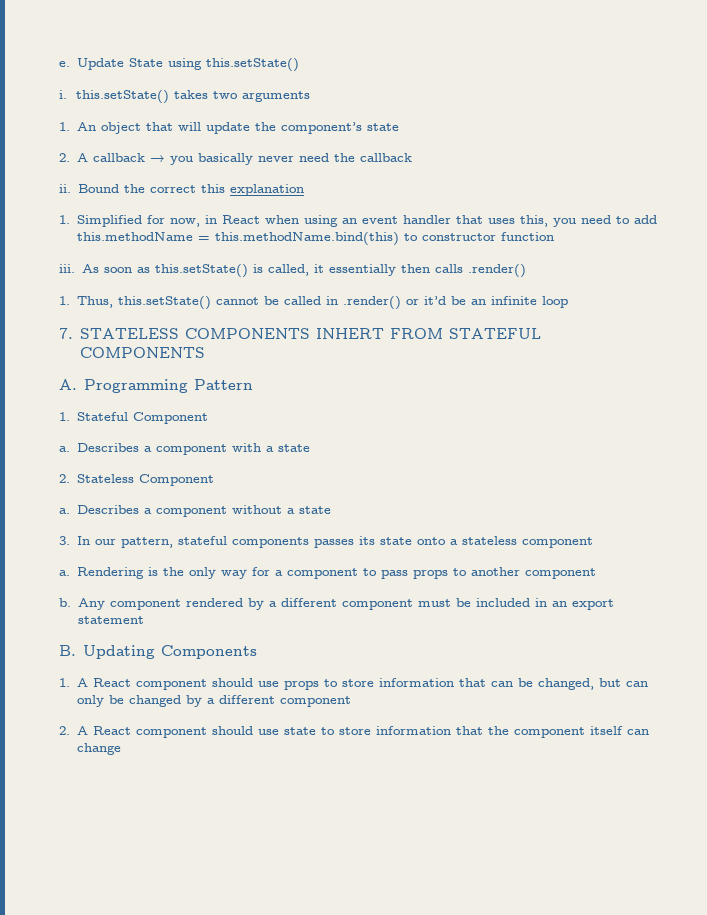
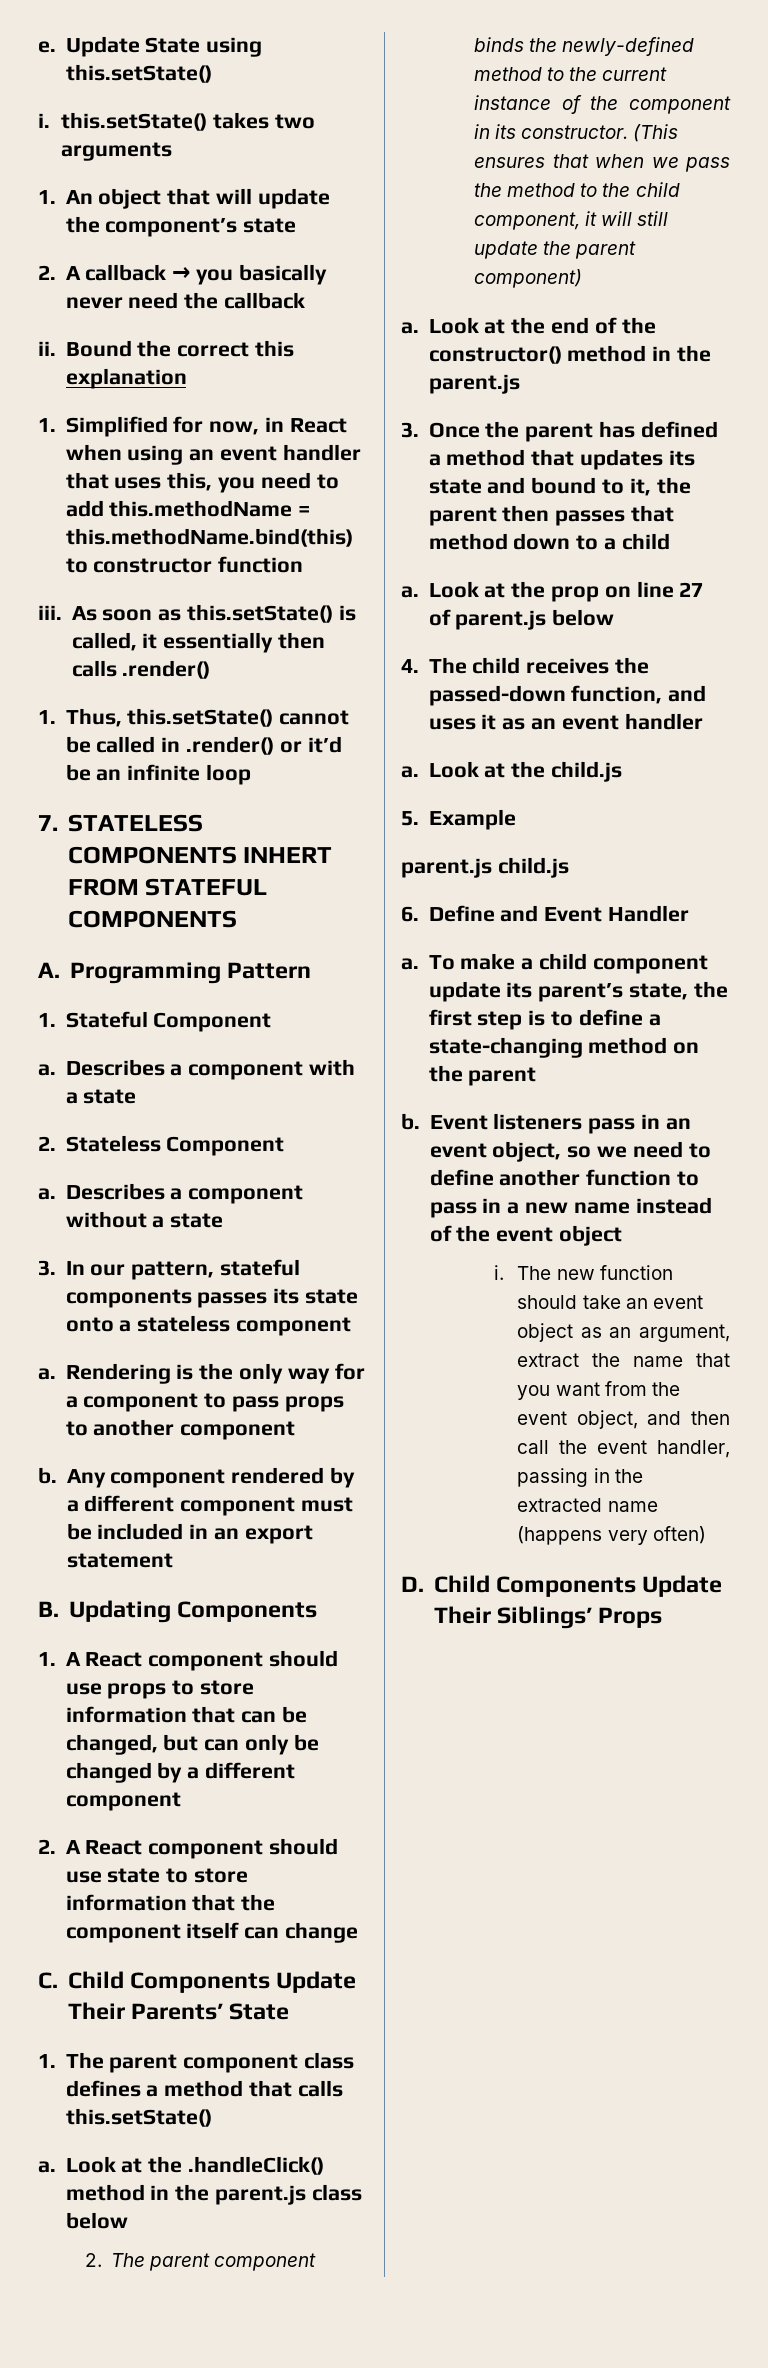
(121, 749) none -> [38,1971,357,1993] [67,2002,290,2020] [38,2052,354,2073] [65,2080,343,2097] [65,2108,212,2127] [38,2156,324,2175] [65,2184,362,2205] [65,2212,128,2229] [84,2253,317,2271] [474,37,695,56] [474,67,668,81] [474,95,731,114] [474,124,679,142] [474,154,730,172] [474,182,680,197] [474,211,669,230] [474,241,637,259] [474,269,583,288] [401,317,656,334] [428,345,711,364] [428,374,520,394] [401,421,718,442] [428,449,695,470] [428,477,691,496] [428,505,674,526] [428,533,670,550] [401,581,704,602] [428,609,615,630] [401,657,649,674] [428,685,707,706] [428,713,703,730] [401,761,622,782] [401,809,516,830] [401,857,569,878] [401,905,689,922] [401,953,708,974] [428,981,728,1002] [428,1009,661,1030] [428,1037,700,1058] [428,1065,537,1086] [401,1113,691,1134] [429,1141,711,1162] [429,1169,699,1186] [429,1197,712,1218] [429,1225,622,1246] [494,1265,673,1280] [517,1295,703,1309] [517,1323,730,1342] [517,1353,730,1367] [517,1381,680,1400] [517,1410,730,1429] [517,1440,730,1458] [517,1468,643,1487] [517,1498,658,1512] [517,1526,706,1545] [401,1575,723,1597] [433,1606,663,1629] // C. Child Components Update Their Parents’ State // 1. The parent component class defines a method that calls this.setState() // a. Look at the .handleClick() method in the parent.js class below // 2. The parent component binds the newly-defined method to the current instance of the component in its constructor. (This ensures that when we pass the method to the child component, it will still update the parent component) // a. Look at the end of the constructor() method in the parent.js // 3. Once the parent has defined a method that updates its state and bound to it, the parent then passes that method down to a child // a. Look at the prop on line 27 of parent.js below // 4. The child receives the passed-down function, and uses it as an event handler // a. Look at the child.js // 5. Example // parent.js child.js // 6. Define and Event Handler // a. To make a child component update its parent’s state, the first step is to define a state-changing method on the parent // b. Event listeners pass in an event object, so we need to define another function to pass in a new name instead of the event object // i. The new function should take an event object as an argument, extract the name that you want from the event object, and then call the event handler, passing in the extracted name (happens very often) // D. Child Components Update Their Siblings’ Props

